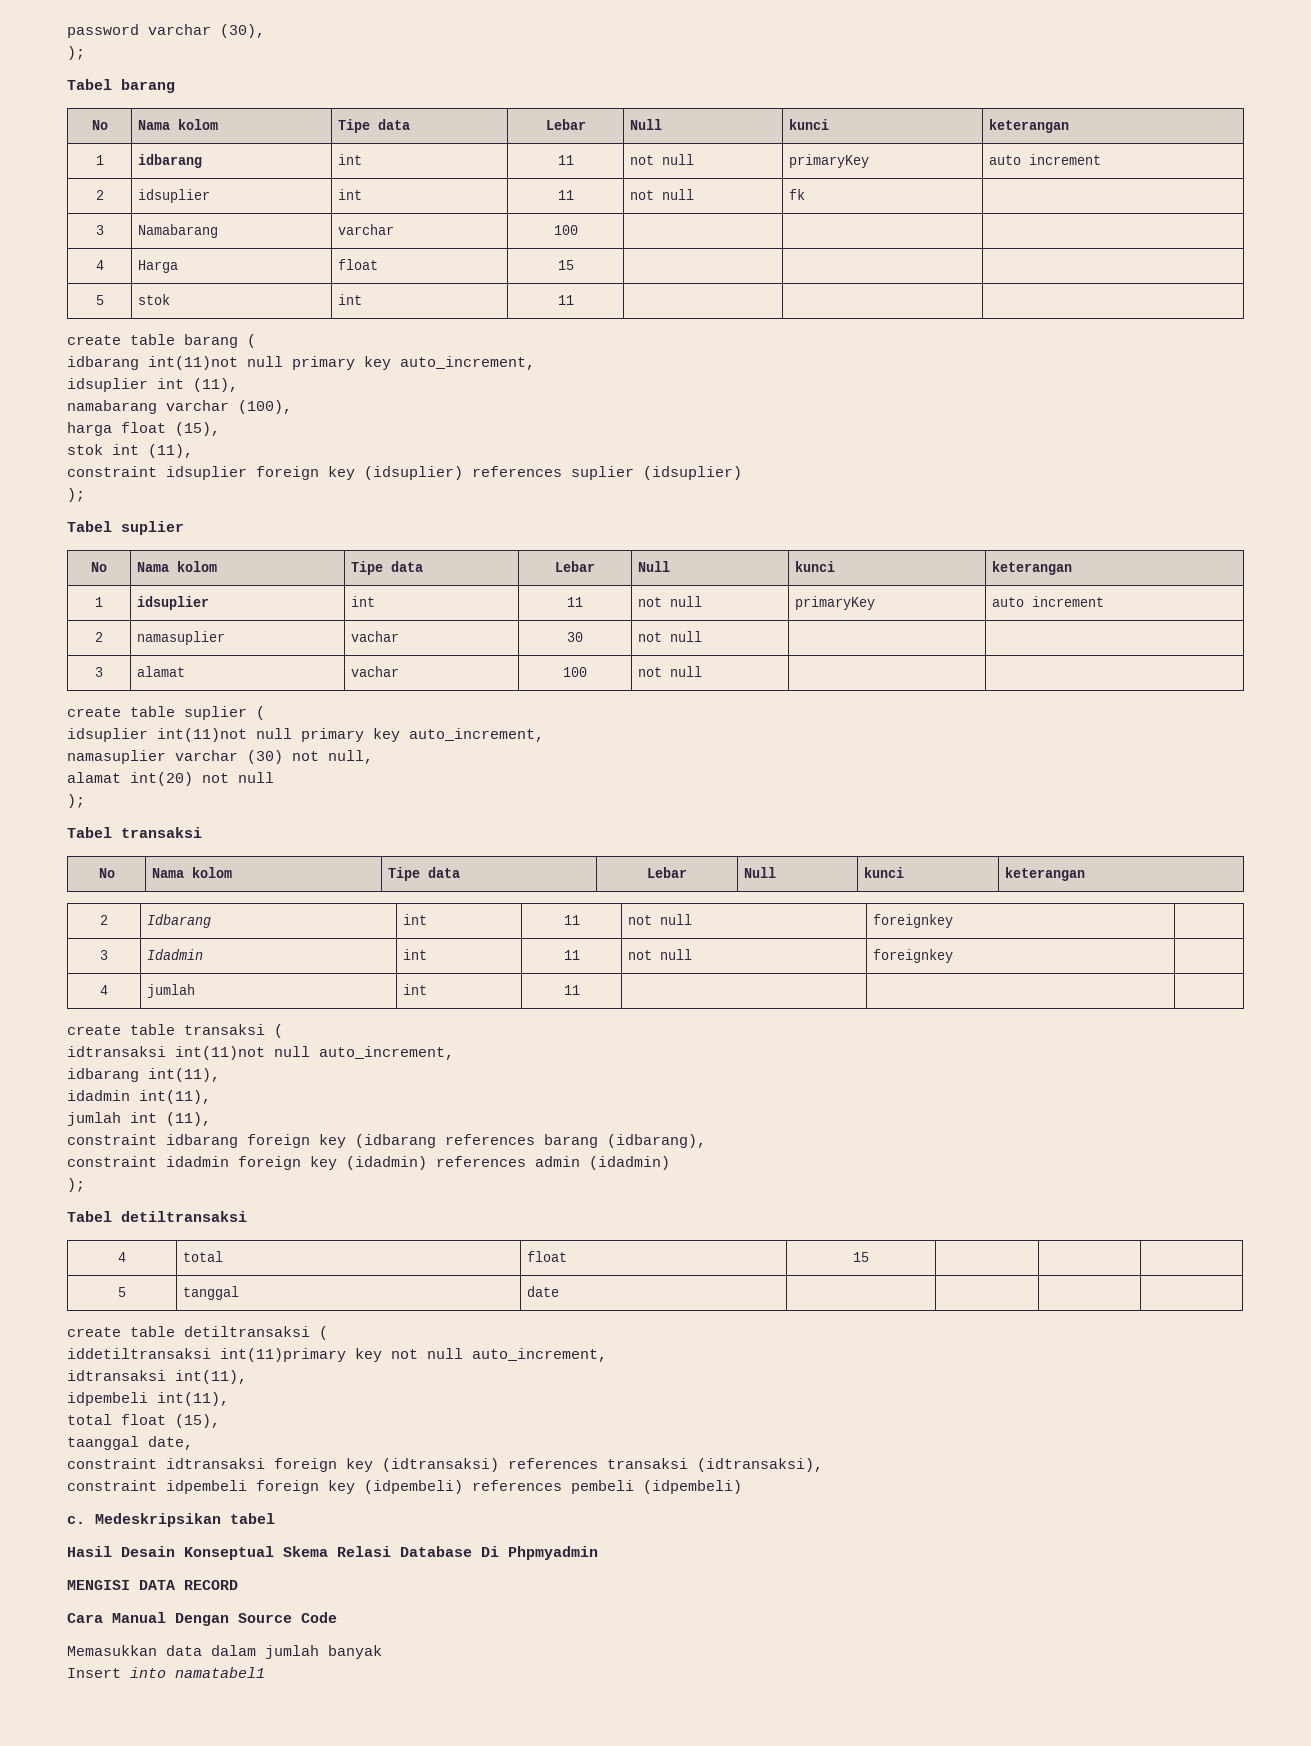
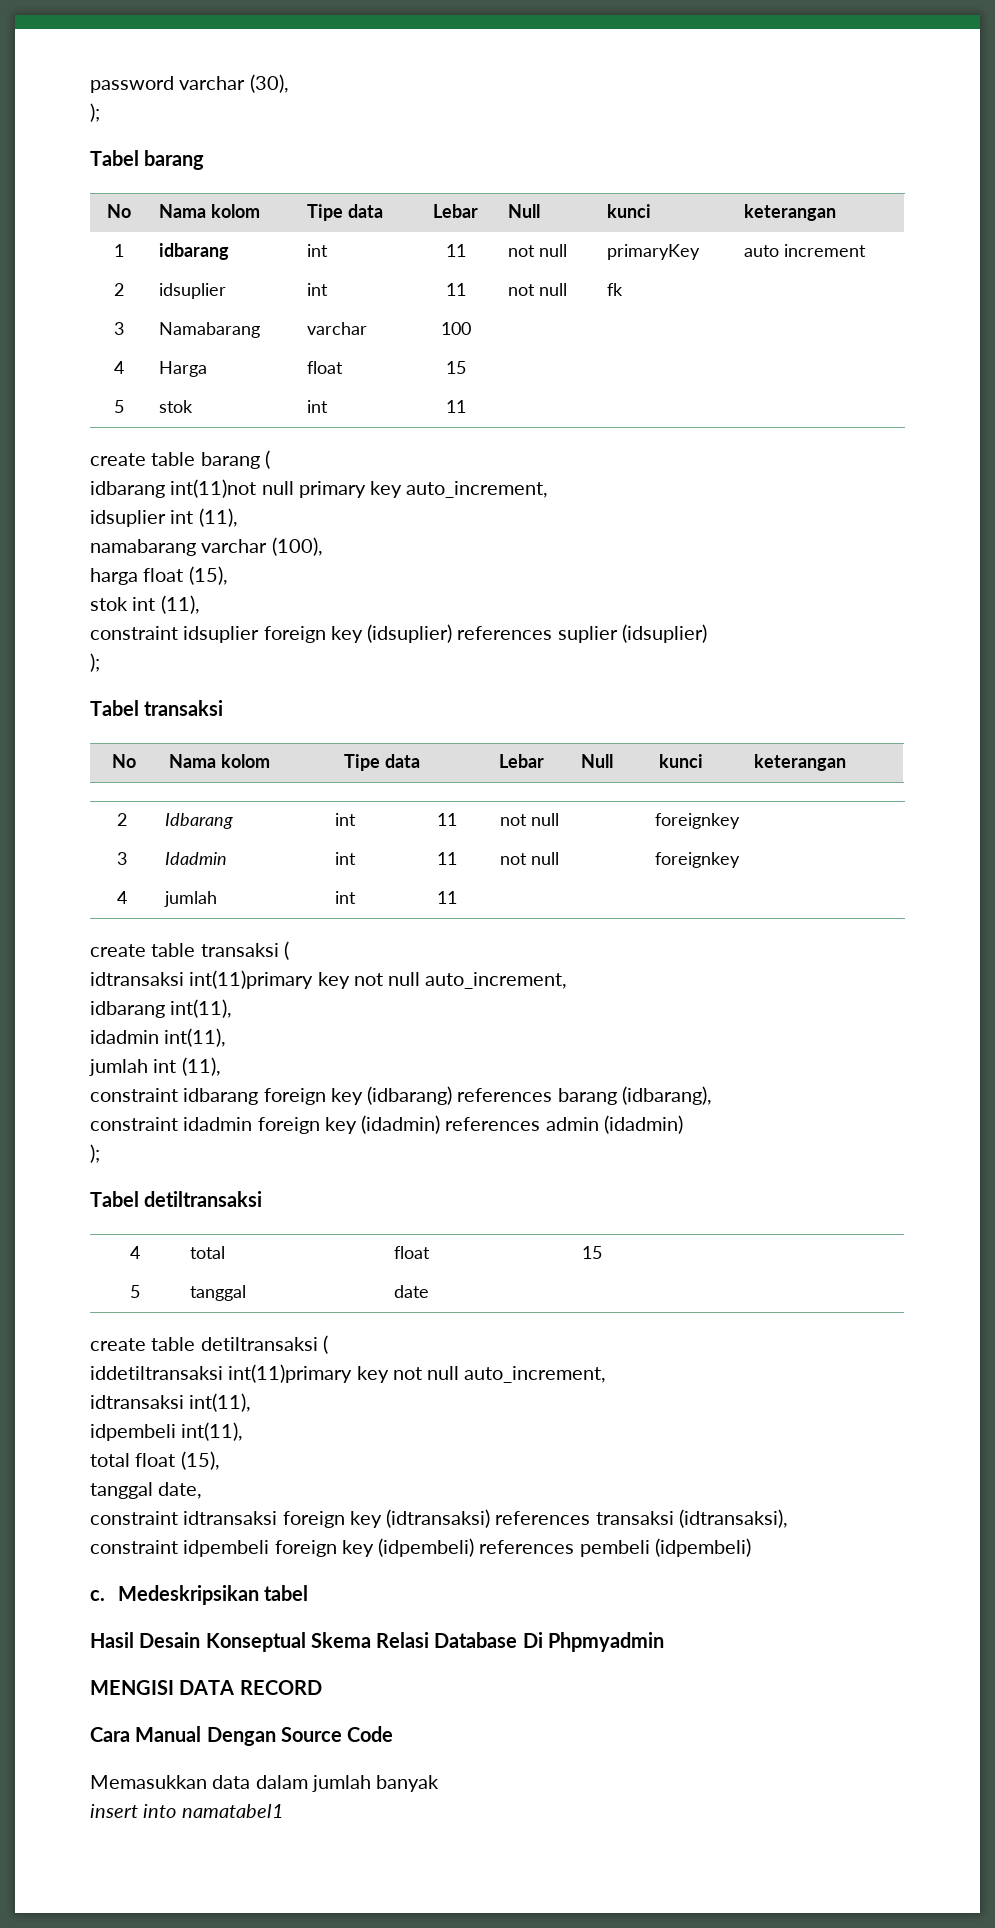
[67,521,184,535] [91,562,107,572] [136,561,217,572] [350,561,423,575] [555,561,595,572] [637,561,670,572] [794,561,835,572] [991,561,1072,575] [95,597,103,607] [136,596,209,610] [350,596,375,607] [567,597,583,607] [637,596,702,607] [794,596,875,610] [991,596,1104,607] [95,632,103,642] [136,631,225,645] [350,631,399,642] [567,632,583,642] [637,631,702,642] [95,667,103,677] [136,666,185,677] [350,666,399,677] [563,667,587,677] [637,666,702,677] [67,706,265,720] [67,728,544,742] [67,750,373,764] [67,772,274,786] [67,794,85,808] // Tabel suplier // No | Nama kolom | Tipe data | Lebar | Null | kunci | keterangan // 1 | idsuplier | int | 11 | not null | primaryKey | auto increment // 2 | namasuplier | vachar | 30 | not null | | // 3 | alamat | vachar | 100 | not null | | // create table suplier ( // idsuplier int(11)not null primary key auto_increment, // namasuplier varchar (30) not null, // alamat int(20) not null // ); -> (100, 662) none
[175,1046,265,1060] int(11)not -> [189,970,383,989] int(11)primary key not
[355,1134,436,1148] (idbarang -> [367,1086,453,1105] (idbarang)
[67,1436,139,1450] taanggal -> [90,1482,153,1499] tanggal
[67,1668,121,1678] Insert -> [90,1804,138,1818] insert

